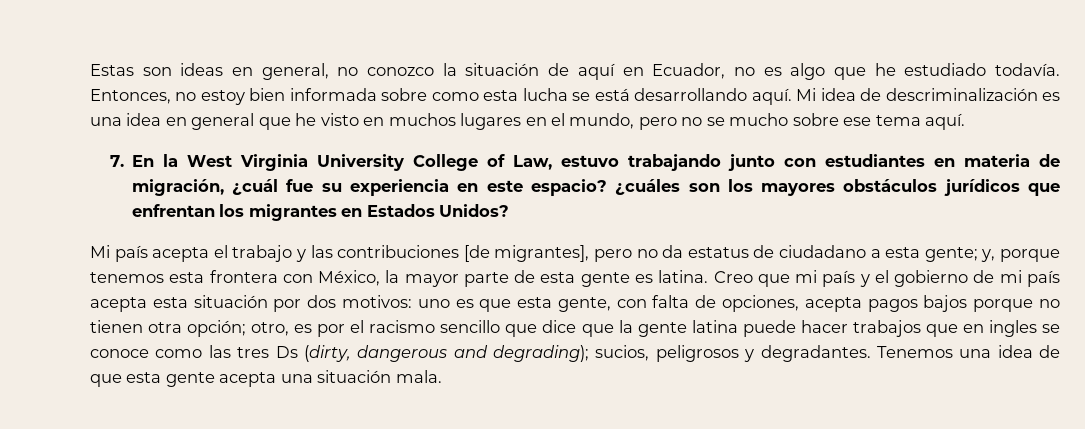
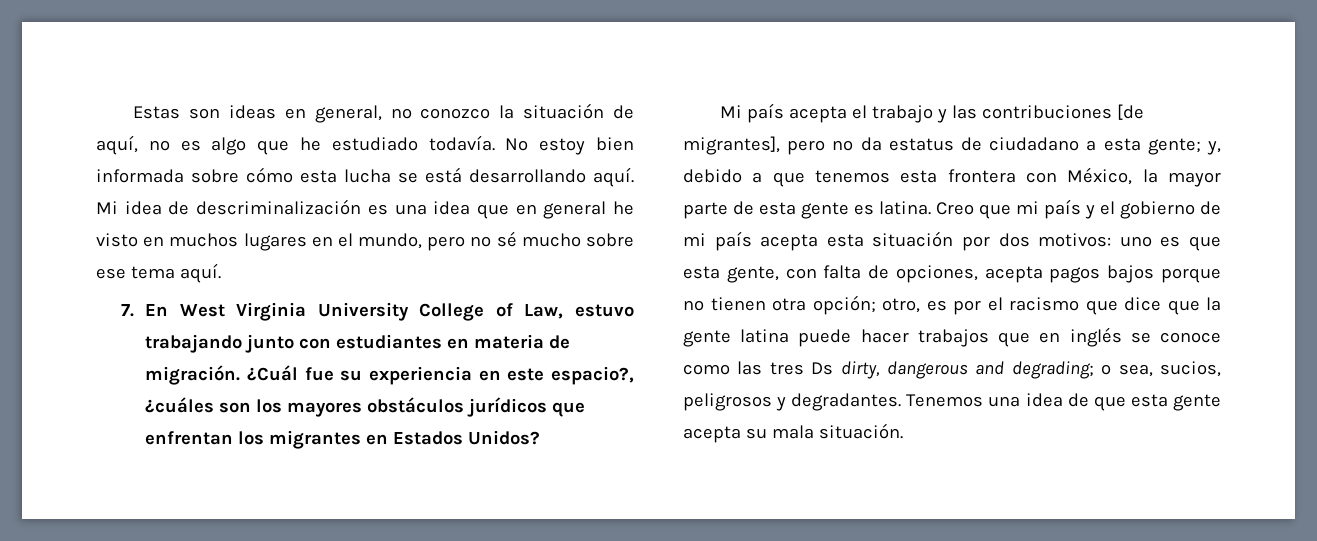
[577,63,726,80] aquí en Ecuador, -> [96,135,138,155] aquí,
[90,89,197,104] Entonces, no -> [505,138,529,151] No
[431,92,479,101] como -> [246,167,293,183] cómo
(162, 119) none -> [476,204,509,219] que
[258,117,291,130] que -> (607, 210) none
[706,117,725,126] se -> [496,231,517,247] sé
[162,154,178,167] la -> (169, 310) none
[131,179,279,196] migración, ¿cuál -> [145,365,298,385] migración. ¿Cuál
[530,179,607,196] espacio? -> [551,366,635,385] espacio?,
[1000,249,1061,262] porque -> [683,169,805,187] debido a que
[440,320,501,333] sencillo -> (1079, 304) none
[988,320,1037,337] ingles -> [1069,327,1122,347] inglés
[303,345,351,362] (dirty, -> [840,361,880,379] dirty,
[493,345,589,362] degrading); -> [1011,361,1153,379] degrading; o sea,
[280,370,442,383] una situación mala. -> [745,423,903,439] su mala situación.

